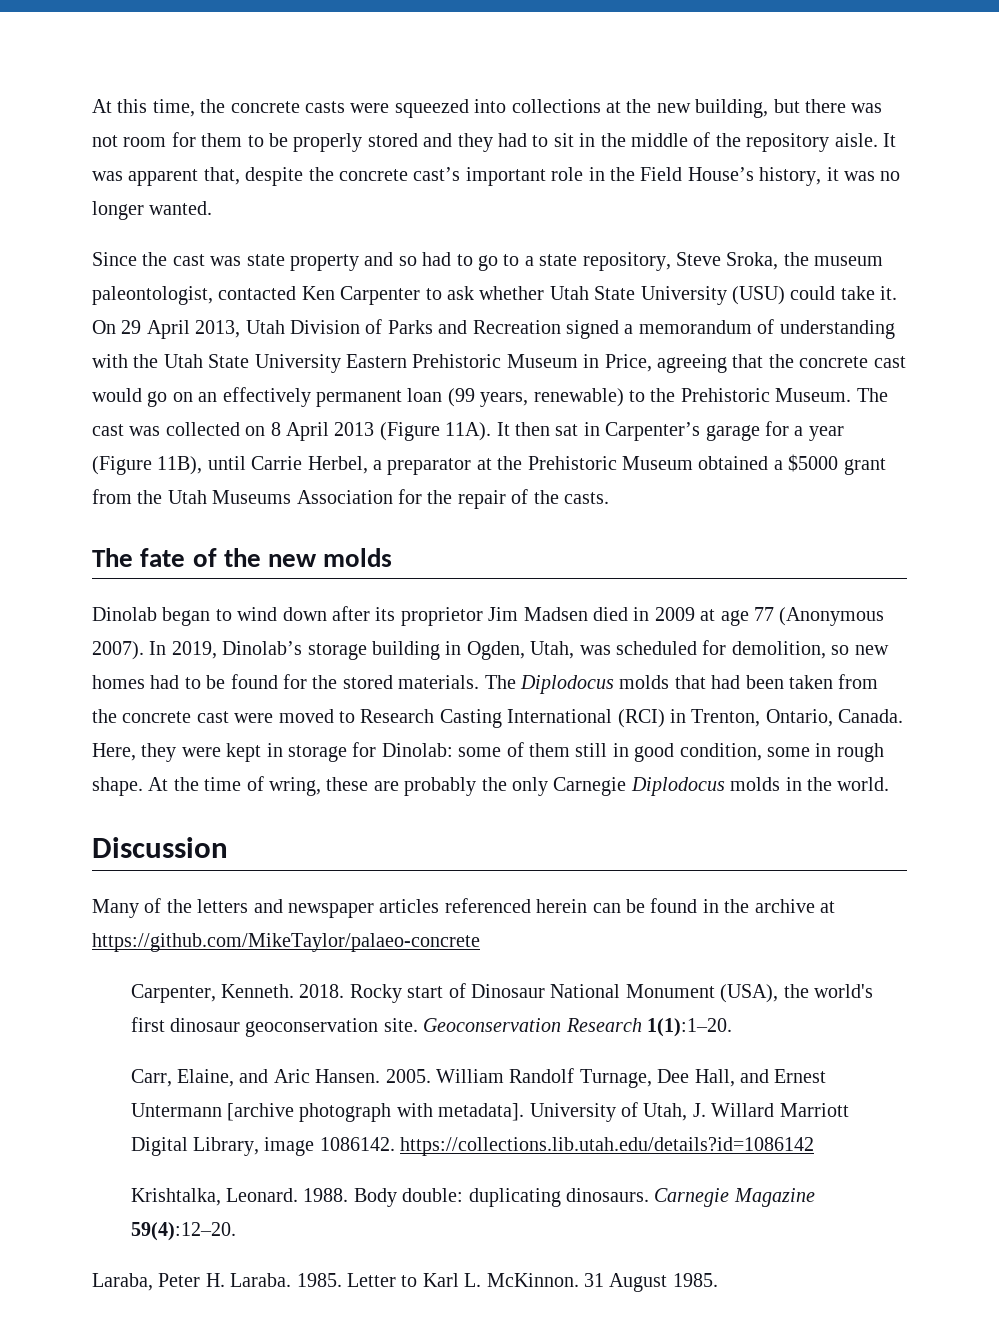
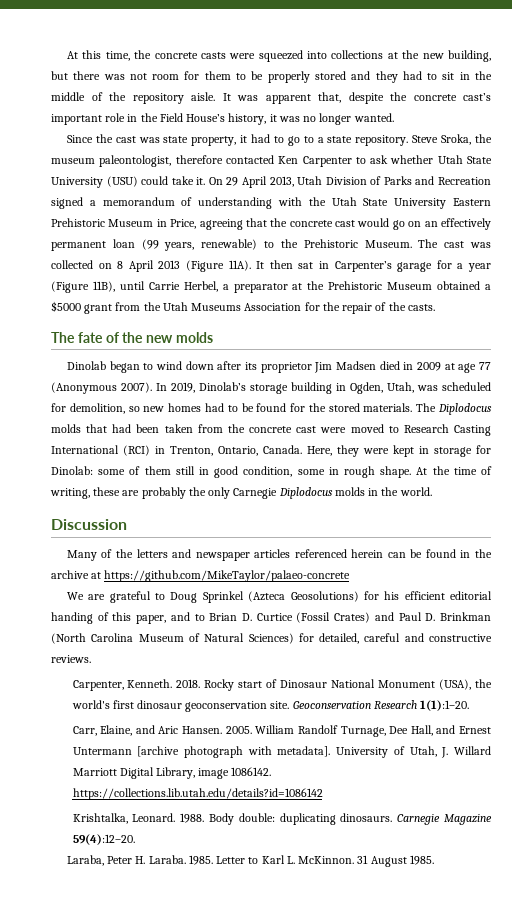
[290,252,417,271] property and so -> [191,135,248,146] property, it
[582,252,671,271] repository, -> [355,135,409,146] repository.
(213, 295) none -> [175,155,223,164] therefore
[269,777,321,796] wring, -> [50,488,90,499] writing,
(480, 942) none -> [66,591,493,603] [51,612,492,624] [51,633,493,644] [51,655,91,663] // We are grateful to Doug Sprinkel (Azteca Geosolutions) for his efficient editorial handing of this paper, and to Brian D. Curtice (Fossil Crates) and Paul D. Brinkman (North Carolina Museum of Natural Sciences) for detailed, careful and constructive reviews.

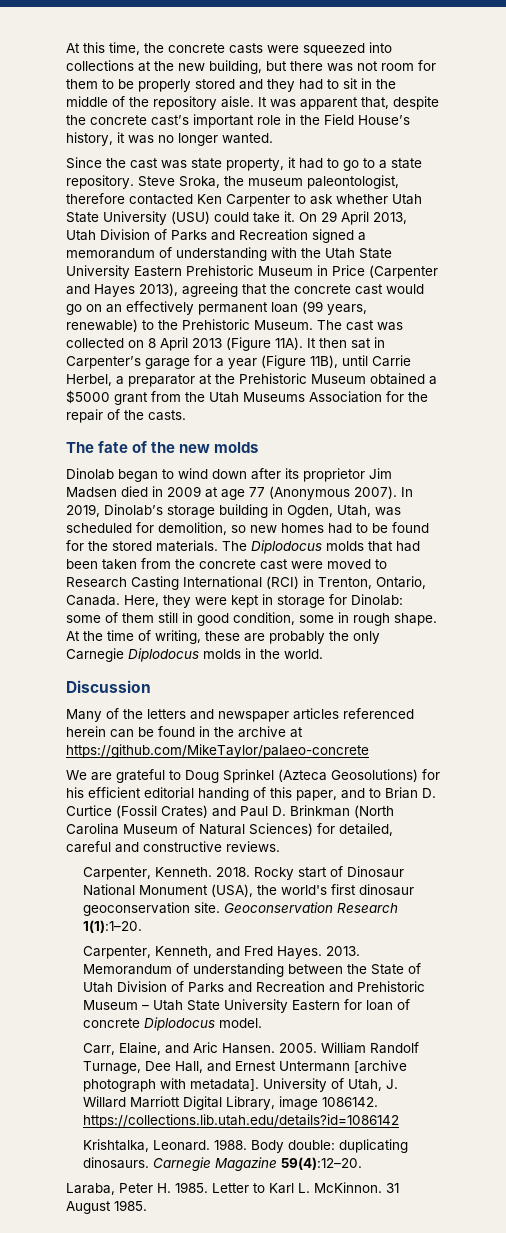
[170,219,197,229] Price, -> [332,265,438,279] [66,283,178,297] Price (Carpenter and Hayes 2013),
(470, 705) none -> [83,946,361,959] [83,963,422,977] [83,981,426,993] [83,999,411,1013] [83,1017,263,1031] // Carpenter, Kenneth, and Fred Hayes. 2013. Memorandum of understanding between the State of Utah Division of Parks and Recreation and Prehistoric Museum – Utah State University Eastern for loan of concrete Diplodocus model.
[148,855,186,864] Laraba. -> (171, 1188) none

